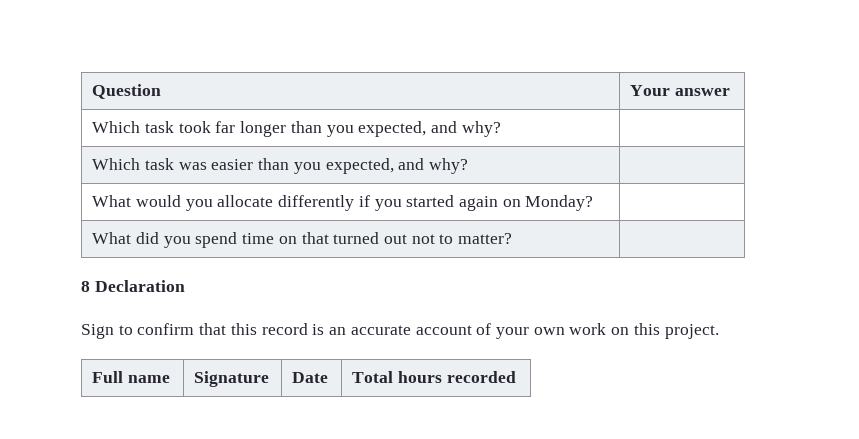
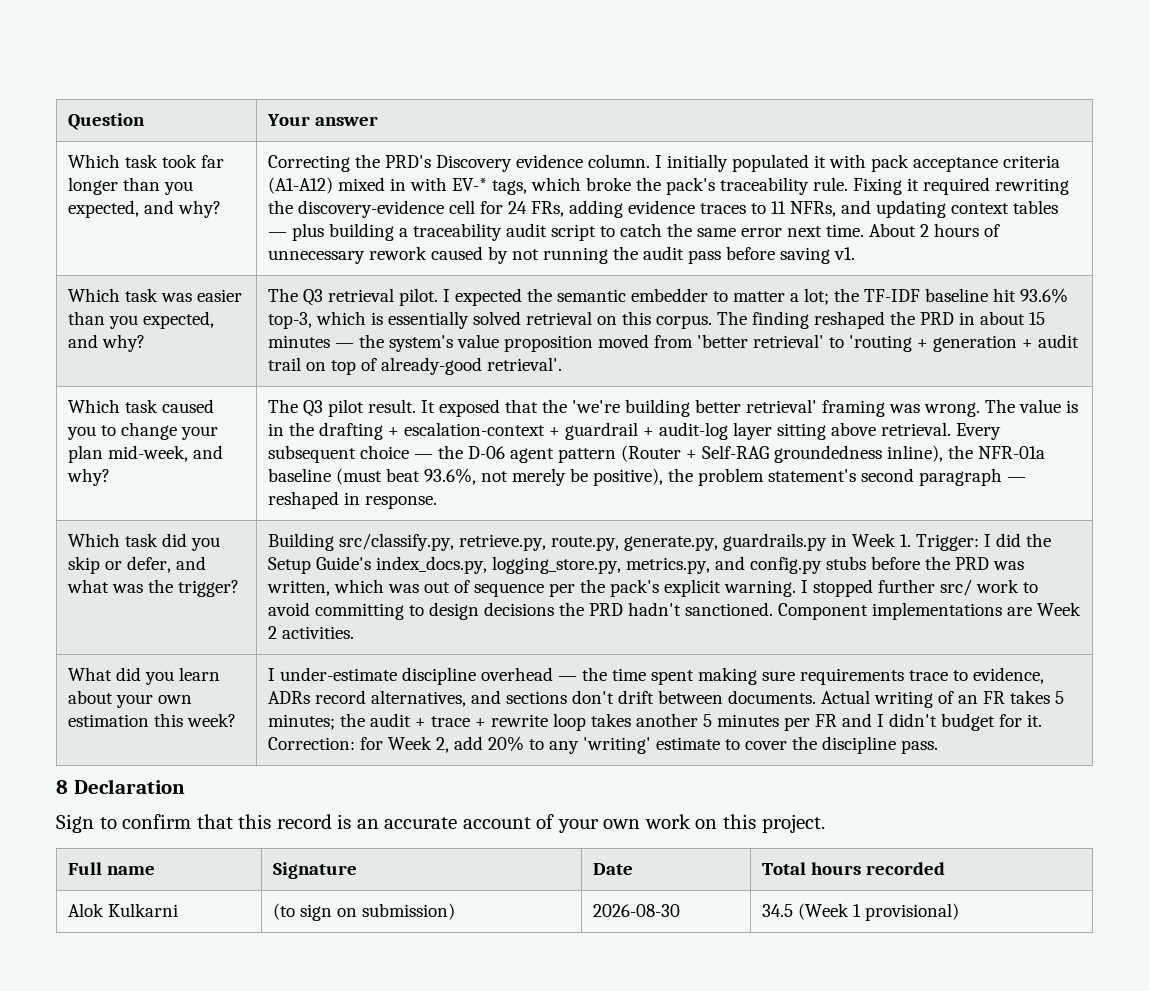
(501, 129) none -> [267,154,1060,172] [267,177,1069,195] [267,200,1058,218] [267,223,1000,241] [267,246,855,264] Correcting the PRD's Discovery evidence column. I initially populated it with pack acceptance criteria (A1-A12) mixed in with EV-* tags, which broke the pack's traceability rule. Fixing it required rewriting the discovery-evidence cell for 24 FRs, adding evidence traces to 11 NFRs, and updating context tables — plus building a traceability audit script to catch the same error next time. About 2 hours of unnecessary rework caused by not running the audit pass before saving v1.
[92,195,594,211] [92,232,513,248] // What would you allocate differently if you started again on Monday? | // What did you spend time on that turned out not to matter? | -> [267,288,1068,306] [267,311,1045,329] [267,334,1079,352] [267,357,562,375] [67,399,214,413] [66,422,218,440] [67,445,223,463] [66,468,110,486] [267,399,1078,417] [267,422,1001,440] [267,445,1045,463] [267,468,1026,486] [267,491,437,509] [67,533,220,551] [67,556,206,574] [66,579,239,597] [267,533,1051,551] [267,556,1024,574] [266,579,1038,597] [267,602,1081,620] [267,626,354,639] [67,667,220,685] [67,690,192,708] [67,713,236,727] [267,667,1044,685] [267,690,1064,708] [267,713,1042,731] [267,736,938,754] The Q3 retrieval pilot. I expected the semantic embedder to matter a lot; the TF-IDF baseline hit 93.6% top-3, which is essentially solved retrieval on this corpus. The finding reshaped the PRD in about 15 minutes — the system's value proposition moved from 'better retrieval' to 'routing + generation + audit trail on top of already-good retrieval'. // Which task caused you to change your plan mid-week, and why? | The Q3 pilot result. It exposed that the 'we're building better retrieval' framing was wrong. The value is in the drafting + escalation-context + guardrail + audit-log layer sitting above retrieval. Every subsequent choice — the D-06 agent pattern (Router + Self-RAG groundedness inline), the NFR-01a baseline (must beat 93.6%, not merely be positive), the problem statement's second paragraph — reshaped in response. // Which task did you skip or defer, and what was the trigger? | Building src/classify.py, retrieve.py, route.py, generate.py, guardrails.py in Week 1. Trigger: I did the Setup Guide's index_docs.py, logging_store.py, metrics.py, and config.py stubs before the PRD was written, which was out of sequence per the pack's explicit warning. I stopped further src/ work to avoid committing to design decisions the PRD hadn't sanctioned. Component implementations are Week 2 activities. // What did you learn about your own estimation this week? | I under-estimate discipline overhead — the time spent making sure requirements trace to evidence, ADRs record alternatives, and sections don't drift between documents. Actual writing of an FR takes 5 minutes; the audit + trace + rewrite loop takes another 5 minutes per FR and I didn't budget for it. Correction: for Week 2, add 20% to any 'writing' estimate to cover the discipline pass.
(516, 377) none -> [67,903,178,917] [272,903,455,921] [592,904,680,917] [761,903,959,921] // Alok Kulkarni | (to sign on submission) | 2026-08-30 | 34.5 (Week 1 provisional)

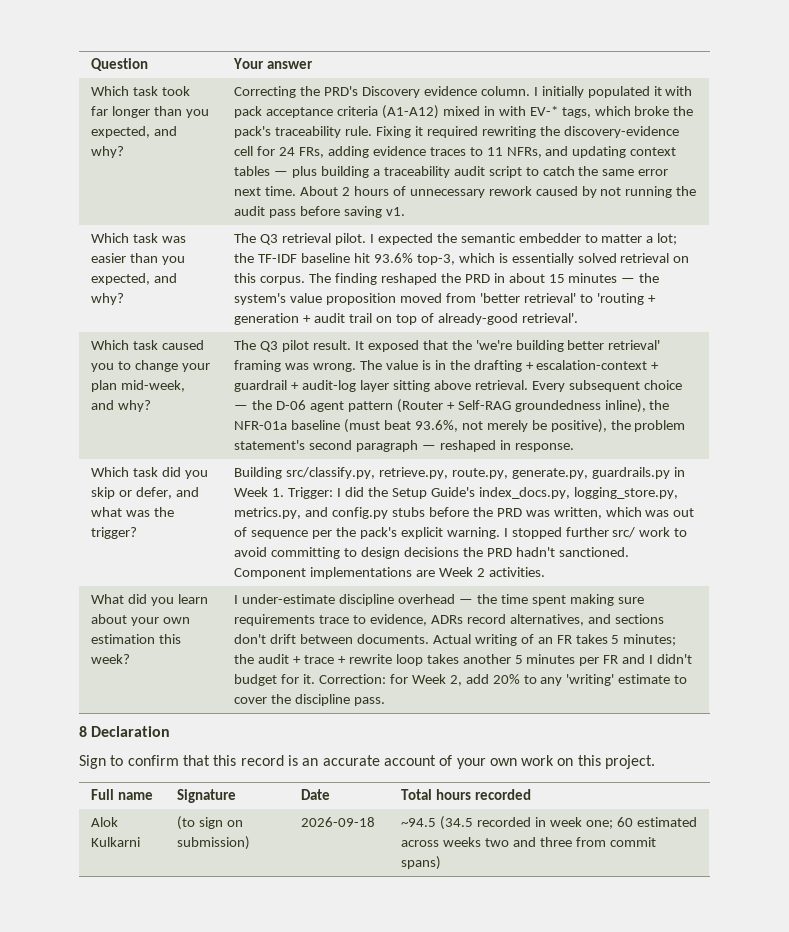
[592,904,680,917] [761,903,959,921] 2026-08-30 | 34.5 (Week 1 provisional) -> [301,817,376,827] [401,816,697,830] [401,837,656,847] [401,856,442,870] 2026-09-18 | ~94.5 (34.5 recorded in week one; 60 estimated across weeks two and three from commit spans)

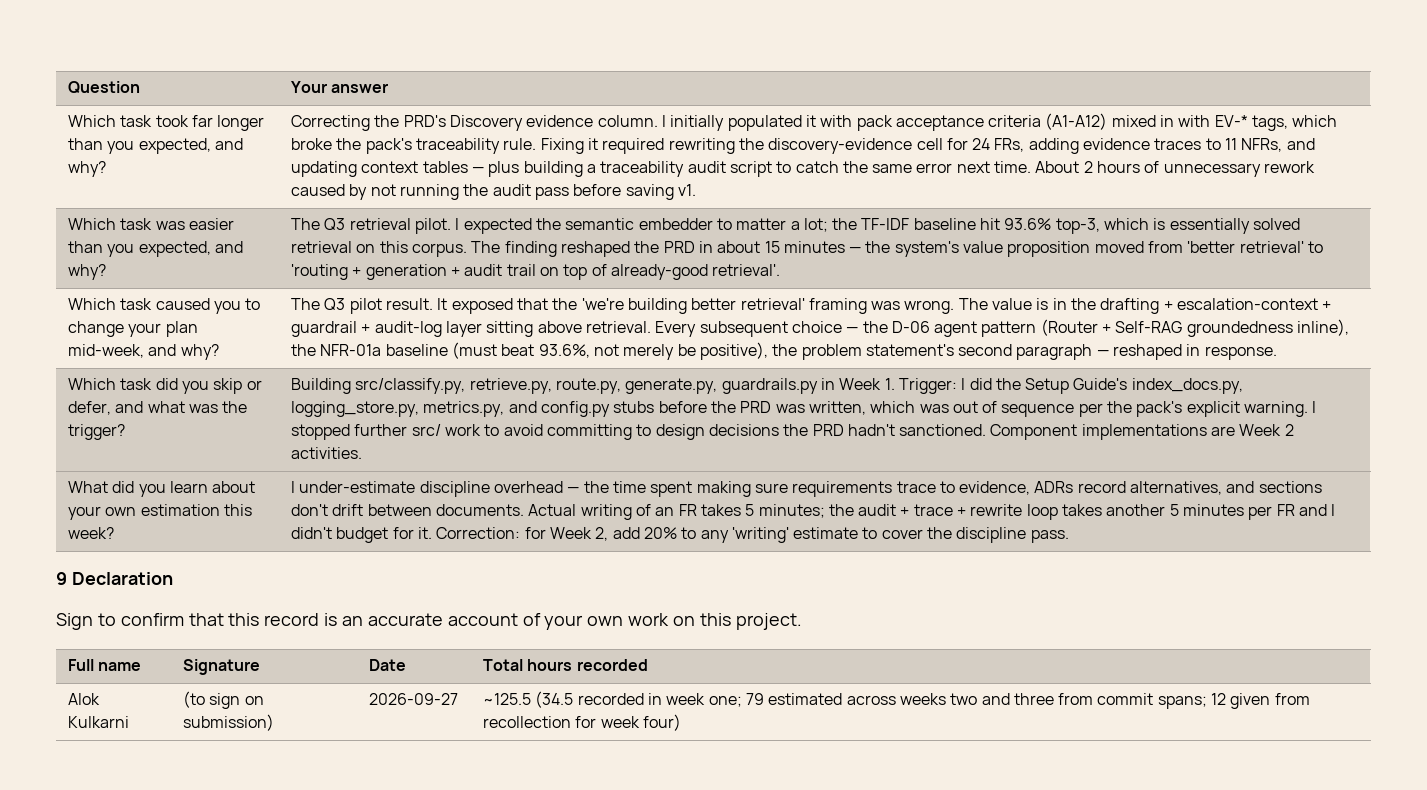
[79,726,87,737] 8 -> [56,572,67,585] 9
[301,817,376,827] [401,818,437,827] 2026-09-18 | ~94.5 -> [368,693,458,705] [482,693,531,705] 2026-09-27 | ~125.5
[616,817,633,827] 60 -> [745,693,764,705] 79
[401,856,442,870] spans) -> [1157,693,1310,709] [482,714,681,731] spans; 12 given from recollection for week four)

